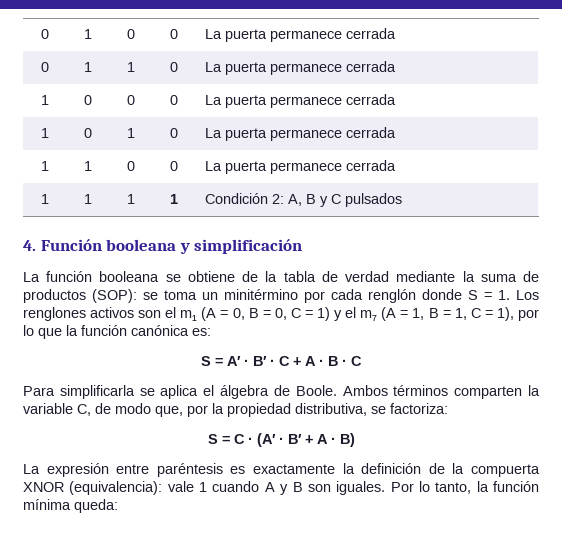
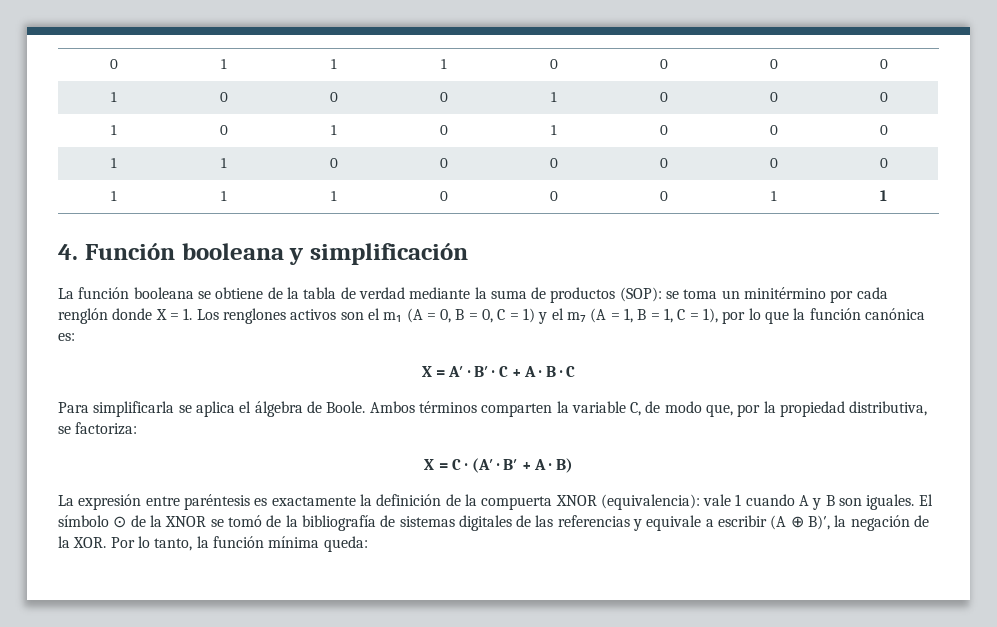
[41,29,49,39] [84,29,92,39] [127,29,135,39] [170,29,178,39] [204,28,396,42] [41,62,49,72] [84,62,92,72] [127,62,135,72] [170,62,178,72] [204,61,396,75] [41,95,49,105] [84,95,92,105] [127,95,135,105] [170,95,178,105] [204,94,396,108] [41,128,49,138] [84,128,92,138] [127,128,135,138] [170,128,178,138] [204,127,396,141] [41,161,49,171] [84,161,92,171] [127,161,135,171] [170,161,178,171] [204,160,396,174] [41,194,49,204] [84,194,92,204] [127,194,135,204] [170,194,178,204] [204,193,402,207] 0 | 1 | 0 | 0 | La puerta permanece cerrada // 0 | 1 | 1 | 0 | La puerta permanece cerrada // 1 | 0 | 0 | 0 | La puerta permanece cerrada // 1 | 0 | 1 | 0 | La puerta permanece cerrada // 1 | 1 | 0 | 0 | La puerta permanece cerrada // 1 | 1 | 1 | 1 | Condición 2: A, B y C pulsados -> [109,59,118,69] [221,59,227,69] [331,59,337,69] [441,59,447,69] [549,59,558,69] [659,59,668,69] [769,59,778,69] [879,59,888,69] [111,92,117,102] [219,92,228,102] [329,92,338,102] [439,92,448,102] [551,92,557,102] [659,92,668,102] [769,92,778,102] [879,92,888,102] [111,125,117,135] [219,125,228,135] [331,125,337,135] [439,125,448,135] [551,125,557,135] [659,125,668,135] [769,125,778,135] [879,125,888,135] [111,158,117,168] [221,158,227,168] [329,158,338,168] [439,158,448,168] [549,158,558,168] [659,158,668,168] [769,158,778,168] [879,158,888,168] [111,191,117,201] [221,191,227,201] [331,191,337,201] [439,191,448,201] [549,191,558,201] [659,191,668,201] [771,191,777,201] [880,190,887,201] 0 | 1 | 1 | 1 | 0 | 0 | 0 | 0 // 1 | 0 | 0 | 0 | 1 | 0 | 0 | 0 // 1 | 0 | 1 | 0 | 1 | 0 | 0 | 0 // 1 | 1 | 0 | 0 | 0 | 0 | 0 | 0 // 1 | 1 | 1 | 0 | 0 | 0 | 1 | 1
[468,290,478,300] S -> [155,309,167,320] X
[201,356,211,366] S -> [421,366,432,377] X
[207,434,218,444] S -> [424,459,435,470] X
(386, 488) none -> [918,494,933,506] [58,515,930,531] [58,536,107,548] El símbolo ⊙ de la XNOR se tomó de la bibliografía de sistemas digitales de las referencias y equivale a escribir (A ⊕ B)′, la negación de la XOR.

